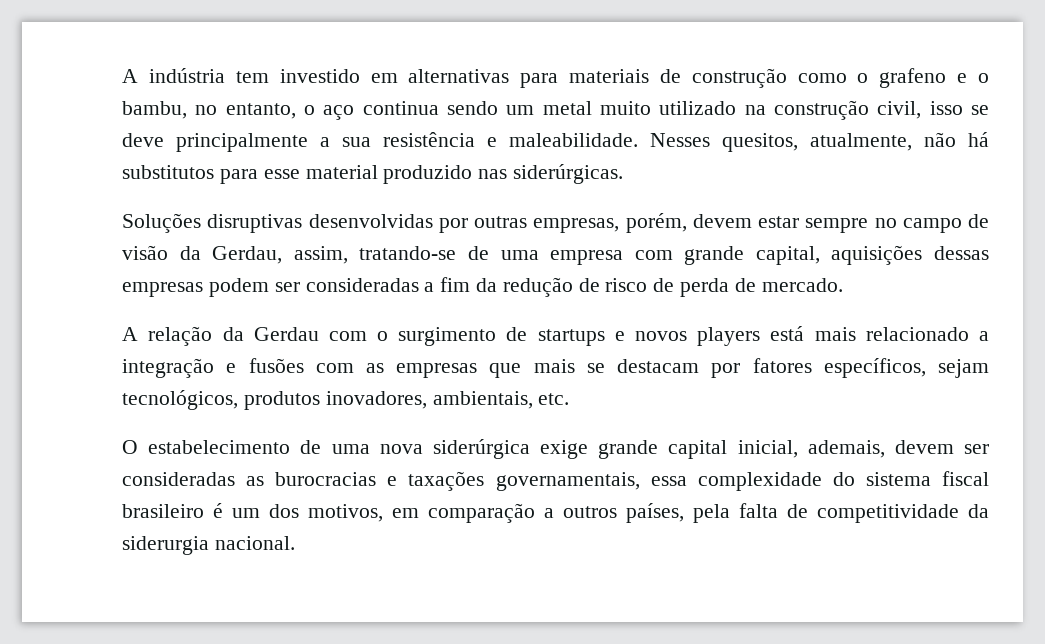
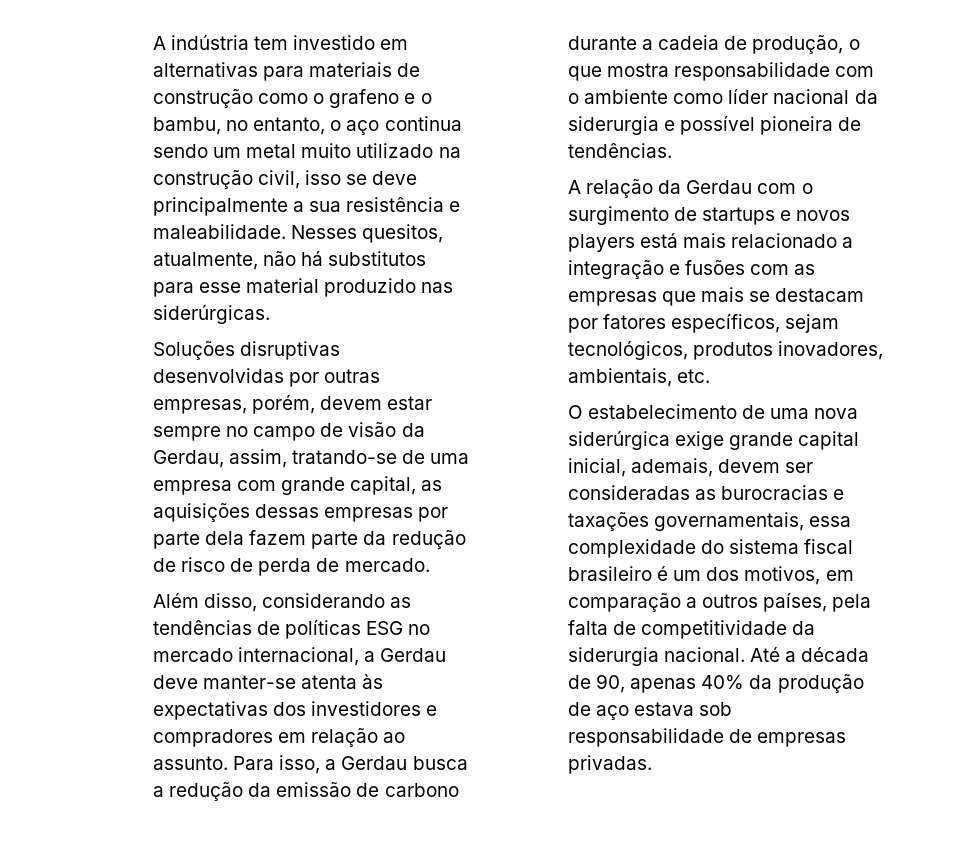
(820, 255) none -> [421,480,443,491] as
[208,277,471,297] podem ser consideradas a fim -> [418,507,449,522] [152,530,359,549] por parte dela fazem parte
(843, 285) none -> [152,593,412,612] [152,619,431,639] [152,647,447,666] [152,674,384,689] [152,701,438,720] [152,728,406,747] [152,755,468,774] [152,782,459,801] [567,35,860,54] [567,62,875,81] [567,88,878,104] [567,115,862,135] [567,143,672,158] // Além disso, considerando as tendências de políticas ESG no mercado internacional, a Gerdau deve manter-se atenta às expectativas dos investidores e compradores em relação ao assunto. Para isso, a Gerdau busca a redução da emissão de carbono durante a cadeia de produção, o que mostra responsabilidade com o ambiente como líder nacional da siderurgia e possível pioneira de tendências.
(295, 543) none -> [750,647,870,662] [567,674,864,693] [567,702,733,720] [567,728,847,747] [567,755,652,774] Até a década de 90, apenas 40% da produção de aço estava sob responsabilidade de empresas privadas.

